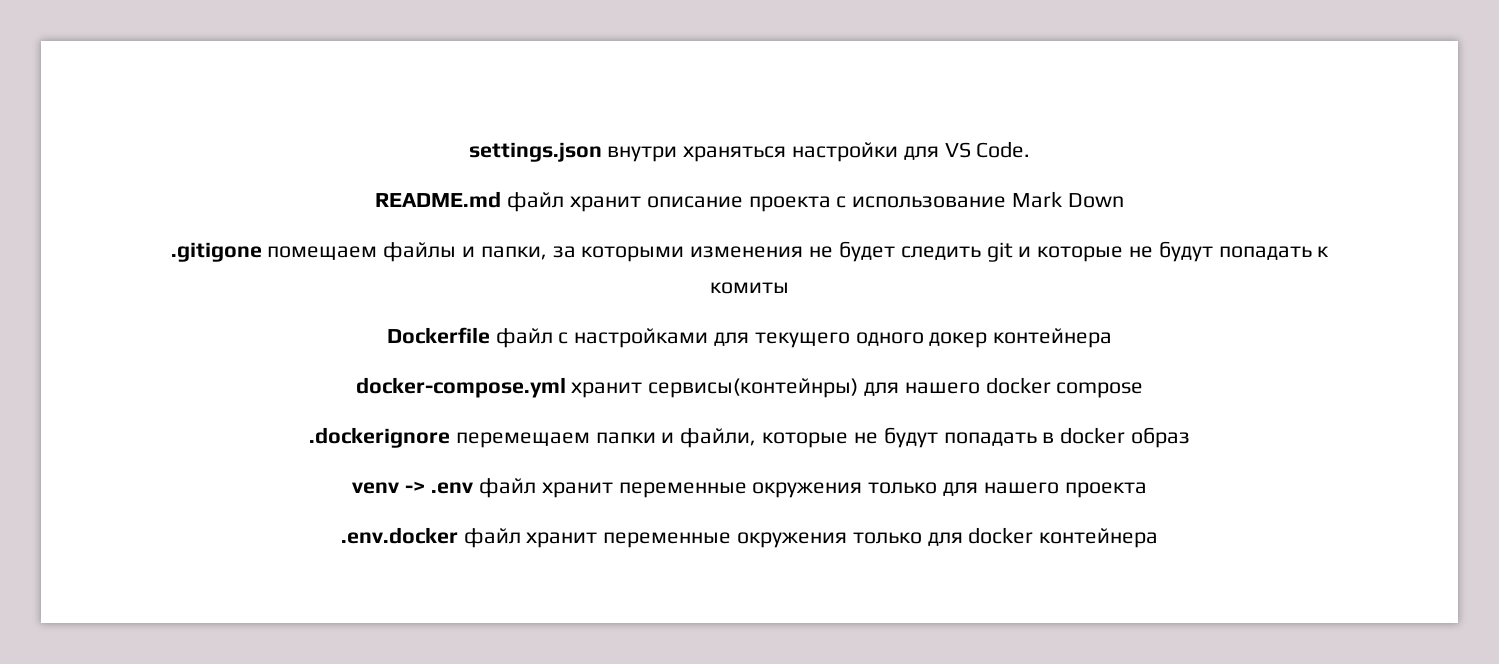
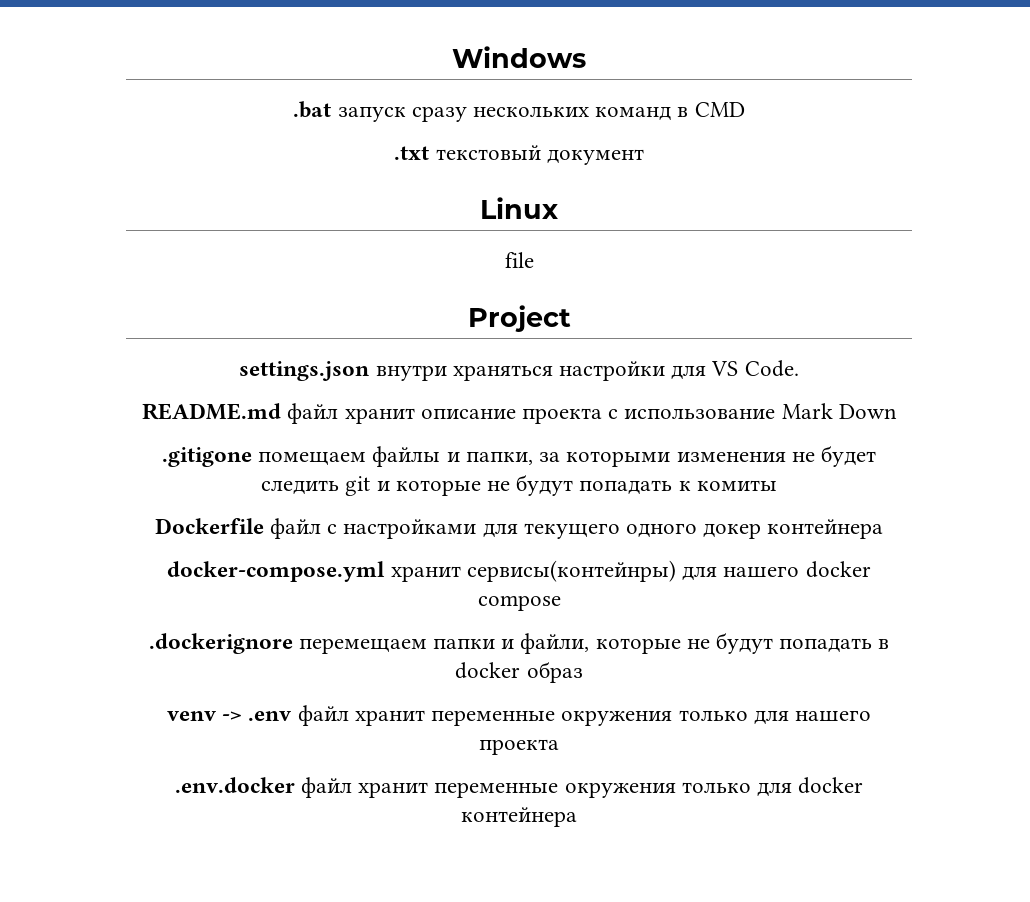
(468, 152) none -> [452,46,586,68] [293,101,745,122] [394,145,644,165] [480,197,558,219] [504,252,534,268] [467,305,571,332] Windows // .bat запуск сразу нескольких команд в CMD // .txt текстовый документ // Linux // file // Project //

